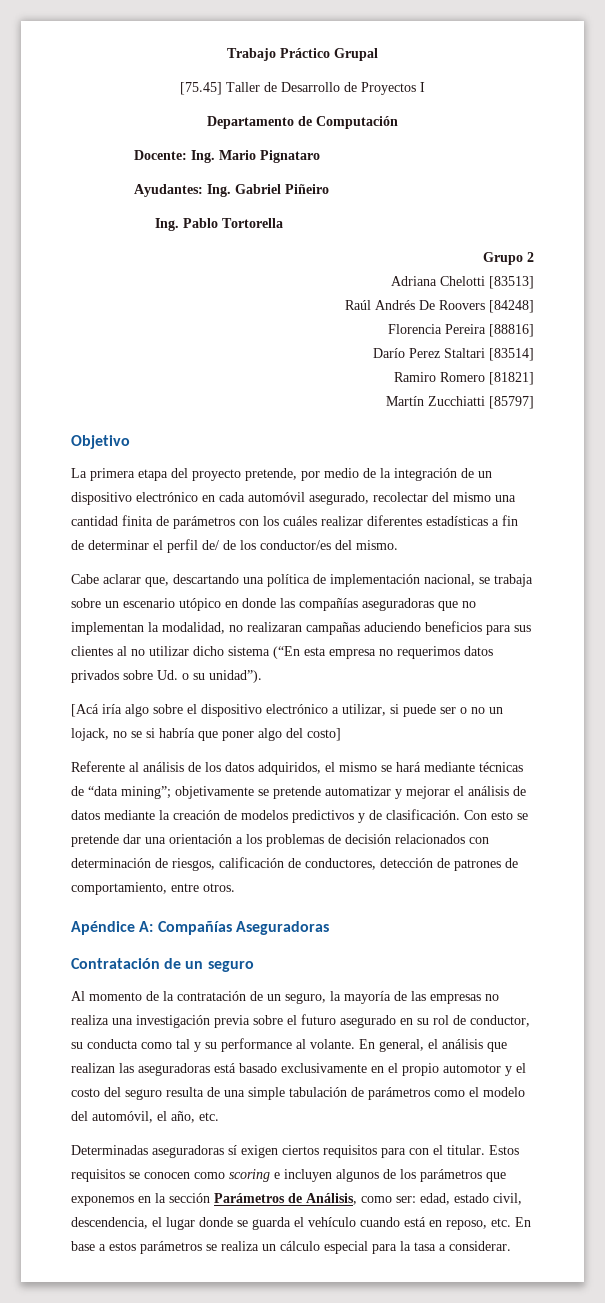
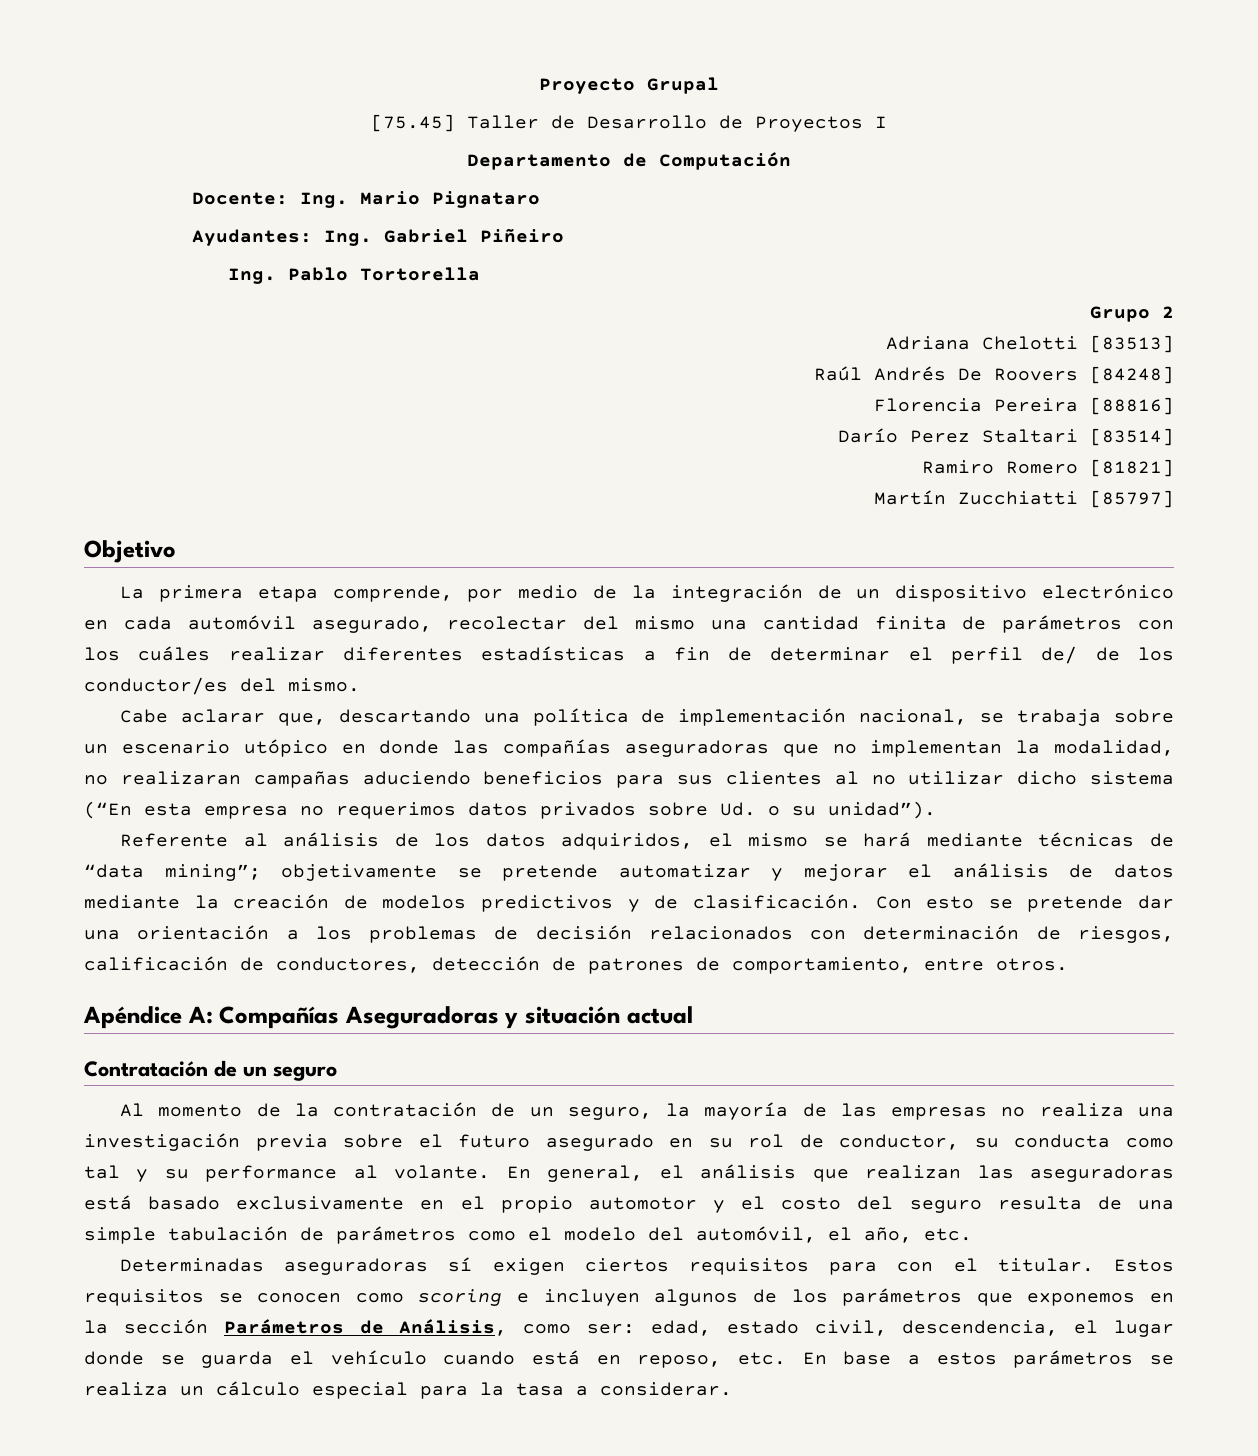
[227,48,330,61] Trabajo Práctico -> [539,78,635,94] Proyecto
[171,468,297,481] del proyecto pretende, -> [332,585,453,602] comprende,
[71,704,503,717] [71,728,341,741] // [Acá iría algo sobre el dispositivo electrónico a utilizar, si puede ser o no un lojack, no se si habría que poner algo del costo] -> (936, 810) none
(329, 928) none -> [504,1006,693,1029] y situación actual

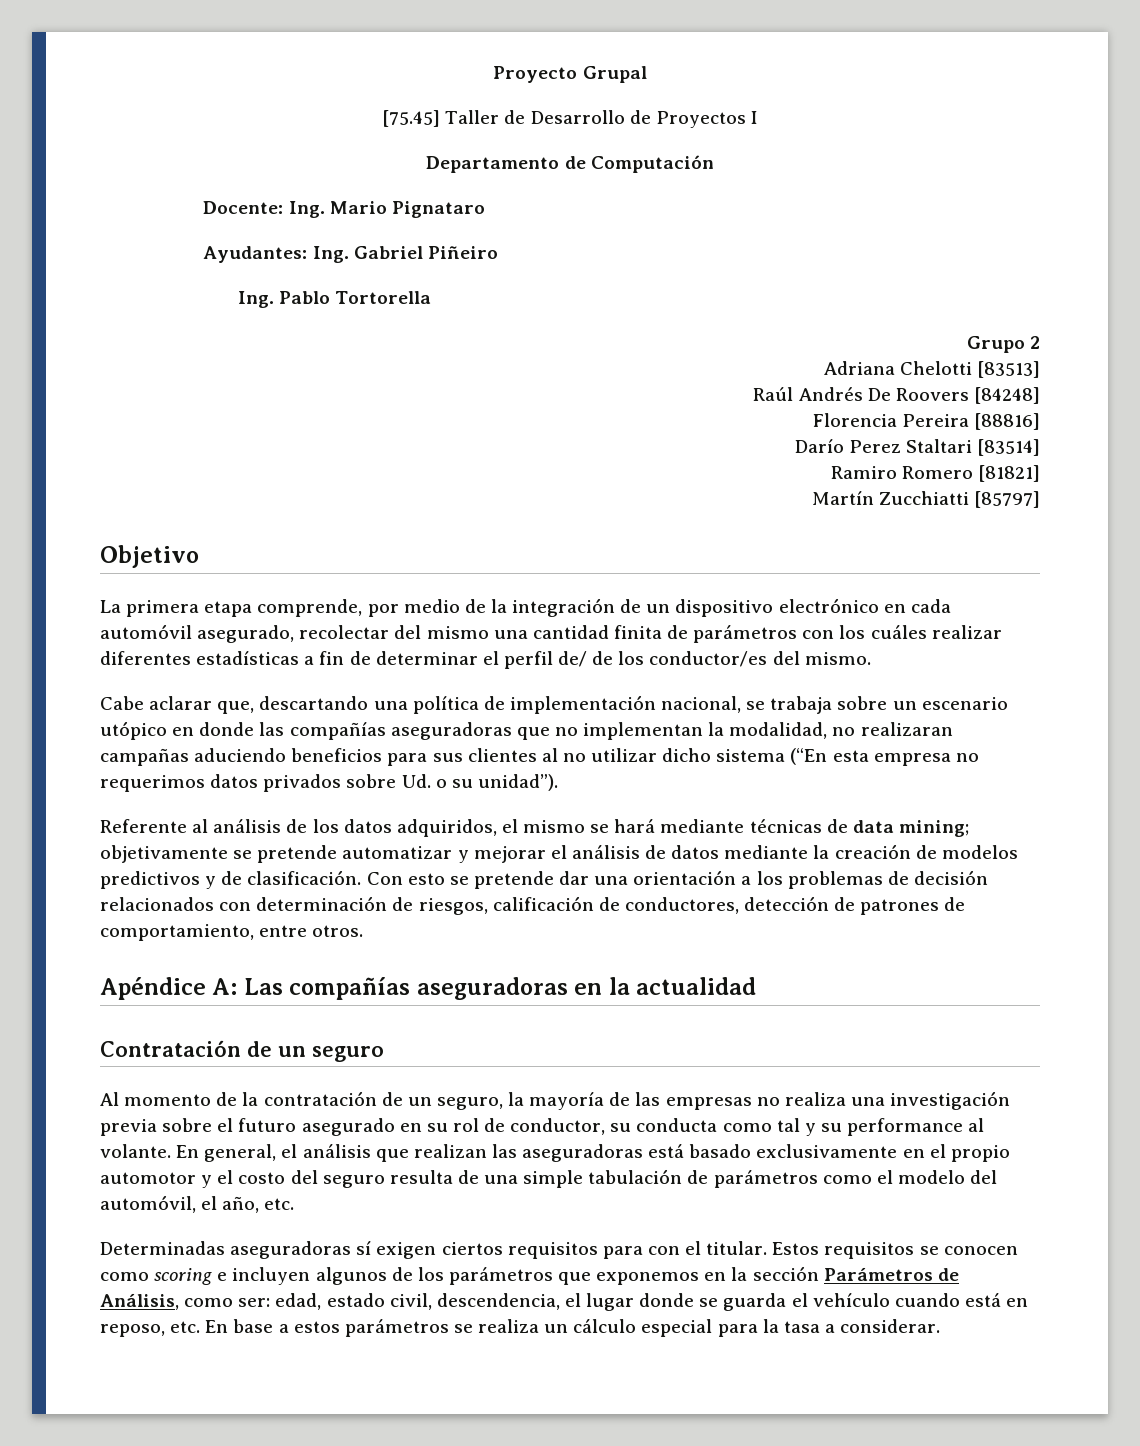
[84,864,261,881] “data mining”; -> [852,820,969,837] data mining;
[219,1006,693,1029] Compañías Aseguradoras y situación actual -> [243,977,757,1000] Las compañías aseguradoras en la actualidad

